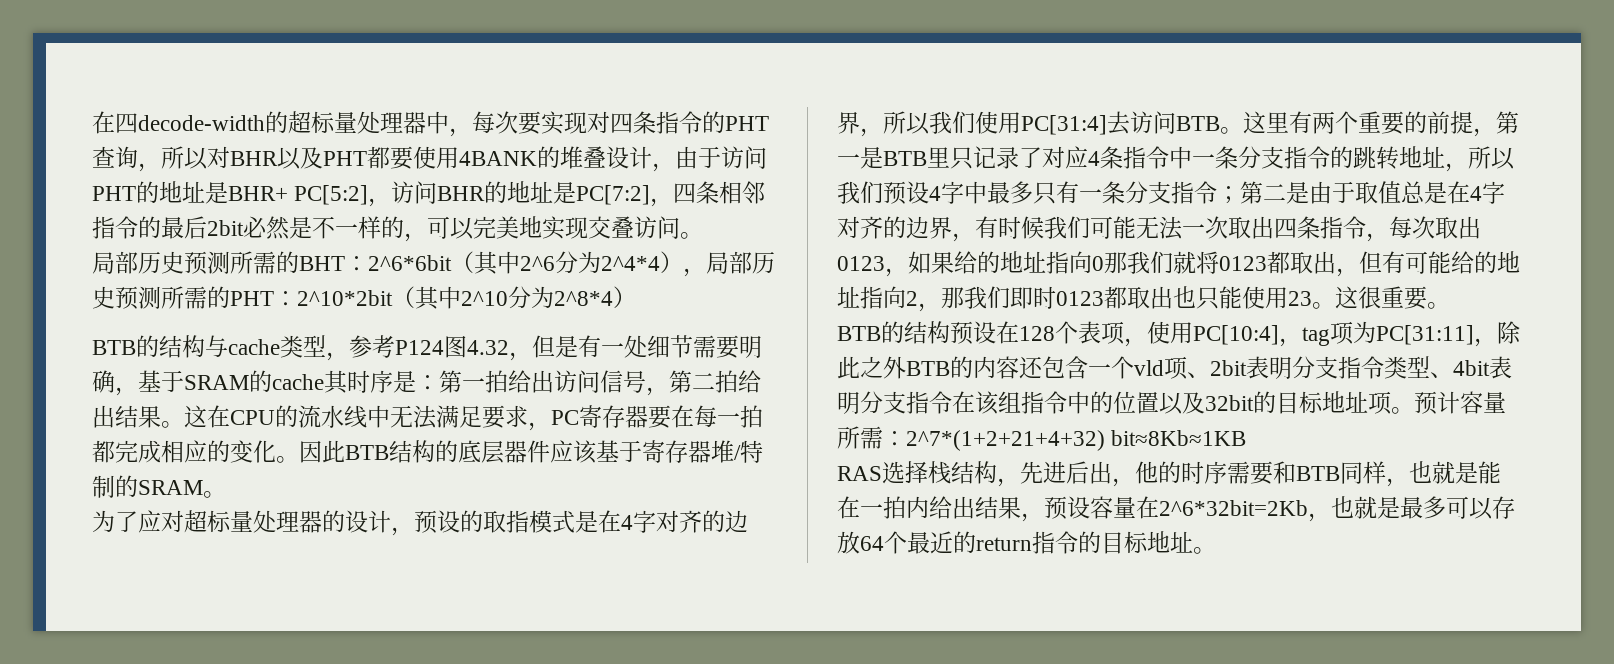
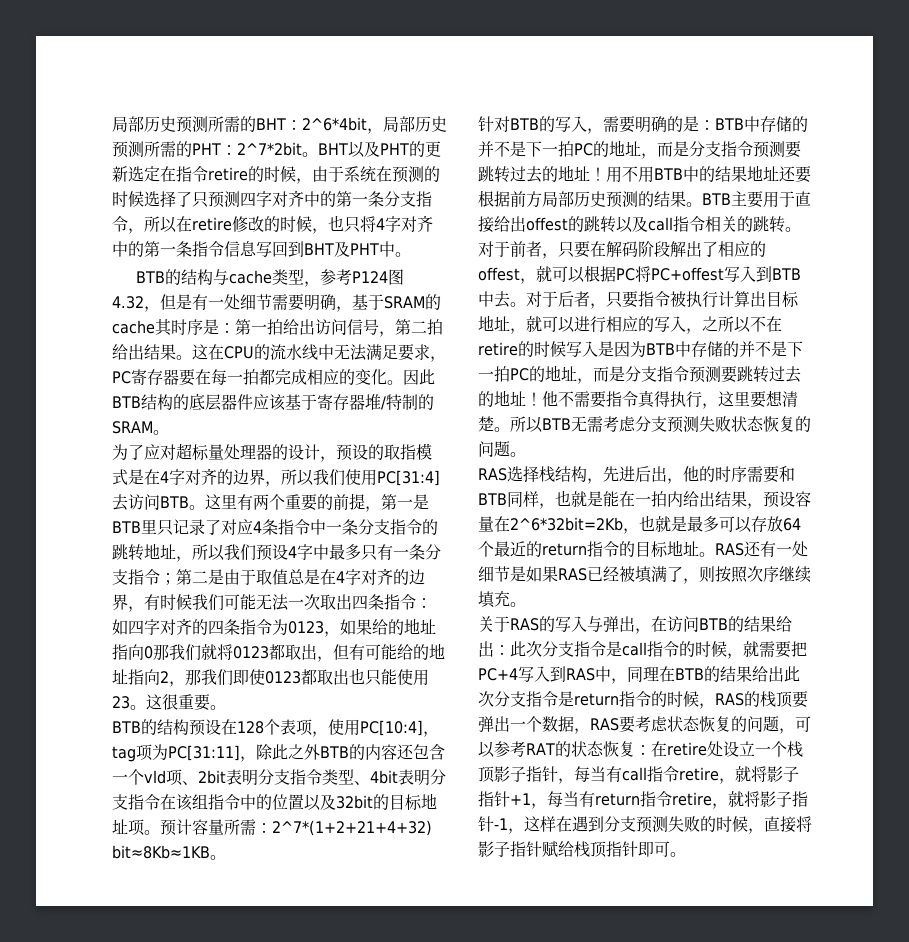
[92,111,769,137] [92,146,767,172] [92,181,766,207] [92,216,703,242] 在四decode-width的超标量处理器中，每次要实现对四条指令的PHT查询，所以对BHR以及PHT都要使用4BANK的堆叠设计，由于访问PHT的地址是BHR+ PC[5:2]，访问BHR的地址是PC[7:2]，四条相邻指令的最后2bit必然是不一样的，可以完美地实现交叠访问。 // -> (112, 124) none
[368,251,683,275] 2^6*6bit（其中2^6分为2^4*4） -> [302,117,367,131] 2^6*4bit
[297,286,636,310] 2^10*2bit（其中2^10分为2^8*4） -> [237,141,441,158] [112,166,440,184] [112,190,432,208] [112,215,433,234] [112,241,411,257] 2^7*2bit。BHT以及PHT的更新选定在指令retire的时候，由于系统在预测的时候选择了只预测四字对齐中的第一条分支指令，所以在retire修改的时候，也只将4字对齐中的第一条指令信息写回到BHT及PHT中。
[1366,216,1481,242] ，每次取出 -> [416,598,432,608] [112,618,288,635] ：如四字对齐的四条指令为
[1033,286,1056,309] 时 -> [249,669,265,685] 使
(1247, 438) none -> [210,855,226,860] [478,116,808,134] [478,140,801,159] [478,165,811,183] [478,190,811,208] [478,216,801,233] [478,241,766,259] [478,265,801,284] [478,291,799,309] [478,315,782,334] [478,341,803,357] [478,365,801,384] [478,390,798,409] [478,416,811,433] [478,441,526,457] 。 // 针对BTB的写入，需要明确的是：BTB中存储的并不是下一拍PC的地址，而是分支指令预测要跳转过去的地址！用不用BTB中的结果地址还要根据前方局部历史预测的结果。BTB主要用于直接给出offest的跳转以及call指令相关的跳转。对于前者，只要在解码阶段解出了相应的offest，就可以根据PC将PC+offest写入到BTB中去。对于后者，只要指令被执行计算出目标地址，就可以进行相应的写入，之所以不在retire的时候写入是因为BTB中存储的并不是下一拍PC的地址，而是分支指令预测要跳转过去的地址！他不需要指令真得执行，这里要想清楚。所以BTB无需考虑分支预测失败状态恢复的问题。
(1216, 550) none -> [715,541,808,557] [478,566,811,584] [478,591,526,608] [478,616,792,634] [478,641,807,659] [478,666,800,684] [478,691,808,709] [478,716,811,734] [478,741,803,758] [478,766,799,784] [478,791,808,809] [478,816,812,834] [478,841,686,858] RAS还有一处细节是如果RAS已经被填满了，则按照次序继续填充。 // 关于RAS的写入与弹出，在访问BTB的结果给出：此次分支指令是call指令的时候，就需要把PC+4写入到RAS中，同理在BTB的结果给出此次分支指令是return指令的时候，RAS的栈顶要弹出一个数据，RAS要考虑状态恢复的问题，可以参考RAT的状态恢复：在retire处设立一个栈顶影子指针，每当有call指令retire，就将影子指针+1，每当有return指令retire，就将影子指针-1，这样在遇到分支预测失败的时候，直接将影子指针赋给栈顶指针即可。

